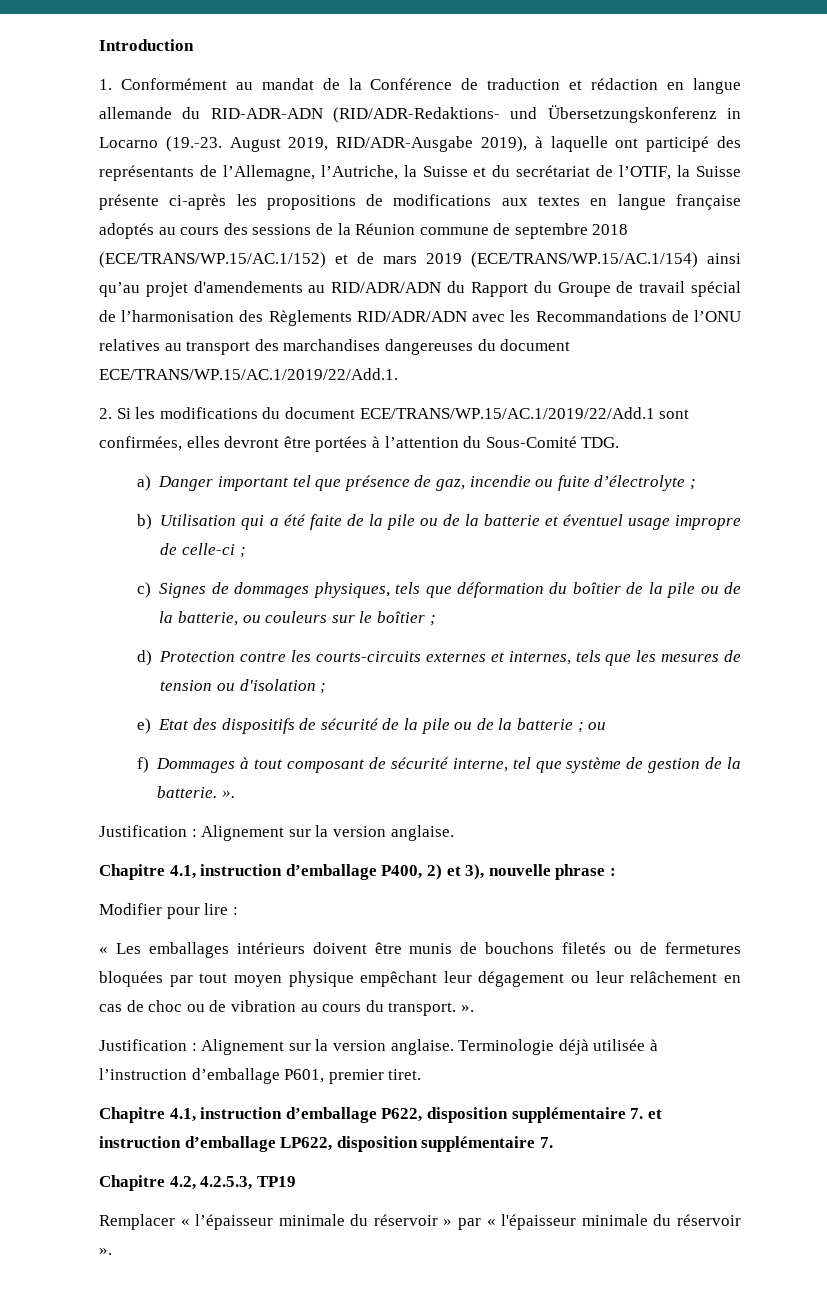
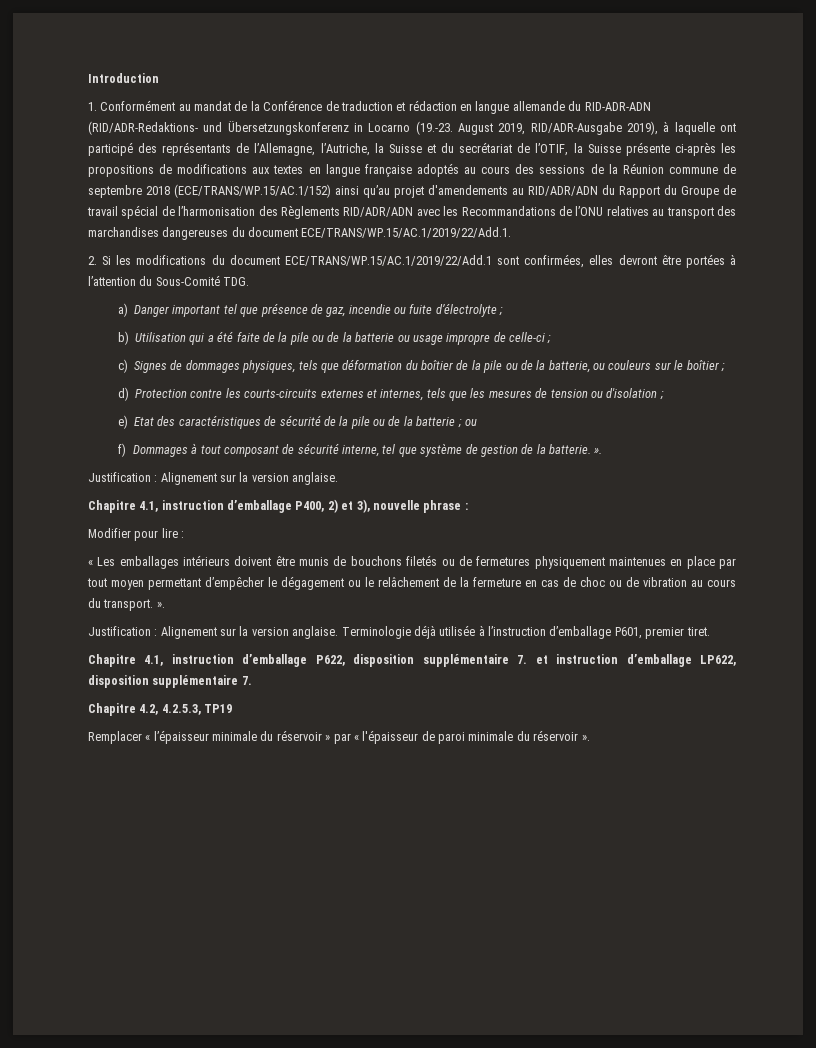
[334,252,698,268] et de mars 2019 (ECE/TRANS/WP.15/AC.1/154) -> (331, 191) none
[544,514,623,526] et éventuel -> [397,335,410,342] ou
[221,718,295,734] dispositifs -> [178,415,261,429] caractéristiques
[98,971,718,987] bloquées par tout moyen physique empêchant leur dégagement ou leur relâchement -> [534,556,736,569] [86,576,521,590] physiquement maintenues en place par tout moyen permettant d’empêcher le dégagement ou le relâchement de la fermeture
(577, 1222) none -> [421,731,466,744] de paroi

